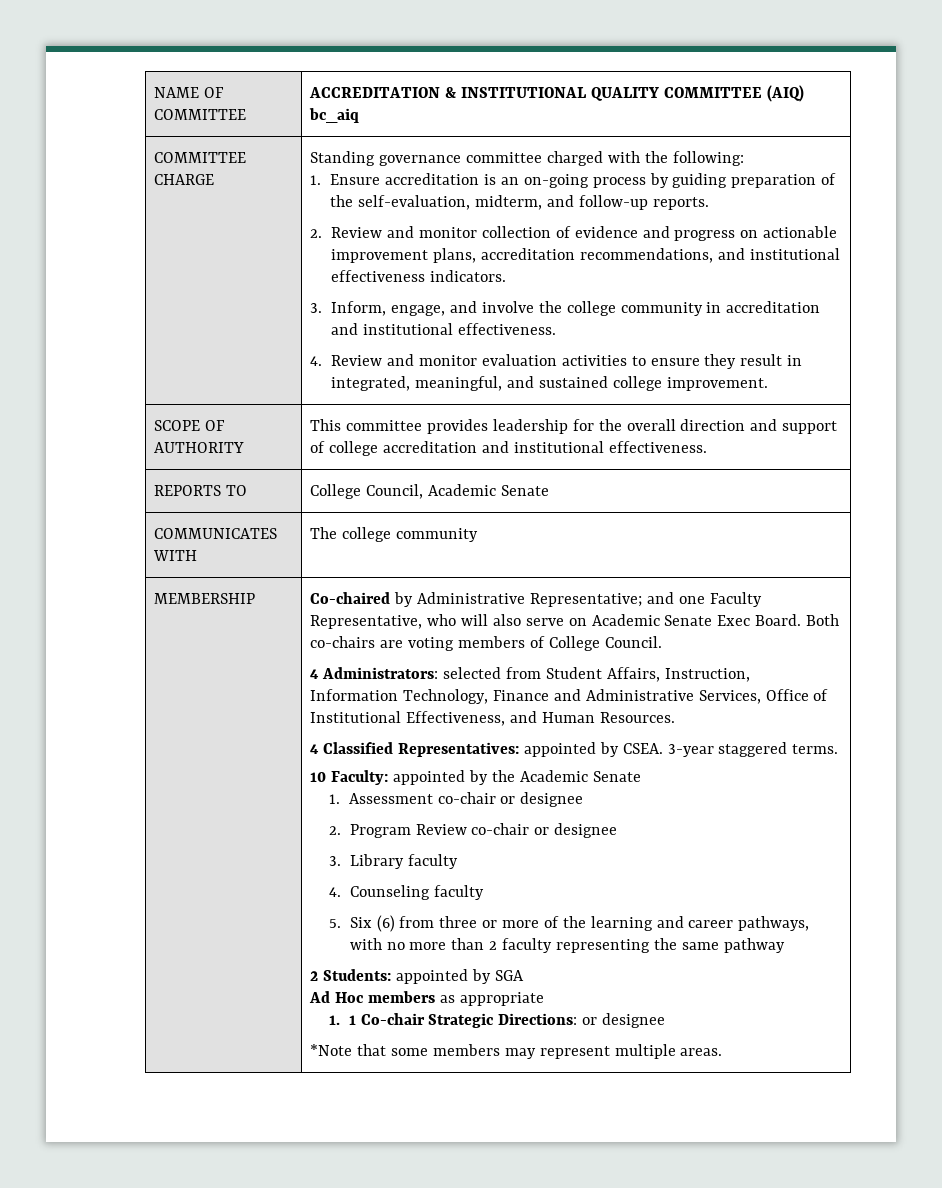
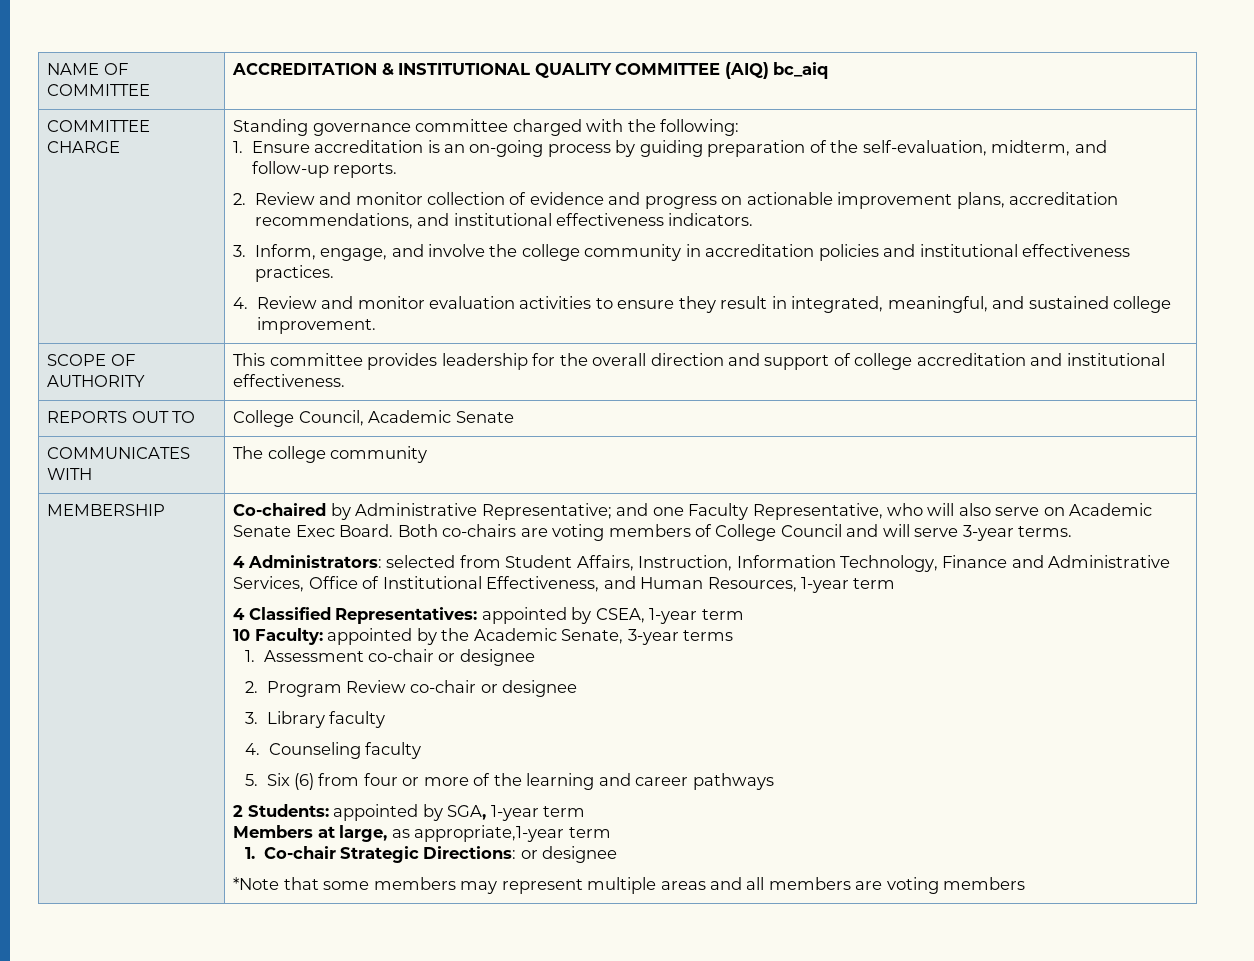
[331,323,557,335] and institutional effectiveness. -> [818,244,1131,261] [254,265,334,282] policies and institutional effectiveness practices.
(222, 490) none -> [131,411,169,423] OUT
[604,636,662,648] Council. -> [780,524,1073,541] Council and will serve 3-year terms.
[599,712,675,723] Resources. -> [707,577,896,593] Resources, 1-year term
[622,742,839,757] CSEA. 3-year staggered terms. -> [595,608,744,624] CSEA, 1-year term
[592,771,641,782] Senate -> [561,629,734,645] Senate, 3-year terms
[439,916,478,928] three -> [363,773,398,786] four
[738,916,810,931] [349,938,785,953] [310,969,524,984] [309,991,544,1006] [328,1015,356,1025] pathways, with no more than 2 faculty representing the same pathway // 2 Students: appointed by SGA // Ad Hoc members as appropriate // 1. 1 -> [692,773,774,790] [233,804,586,821] [233,825,611,842] [245,847,256,859] pathways // 2 Students: appointed by SGA, 1-year term // Members at large, as appropriate,1-year term // 1.
[680,1048,723,1056] areas. -> [660,877,1026,894] areas and all members are voting members

